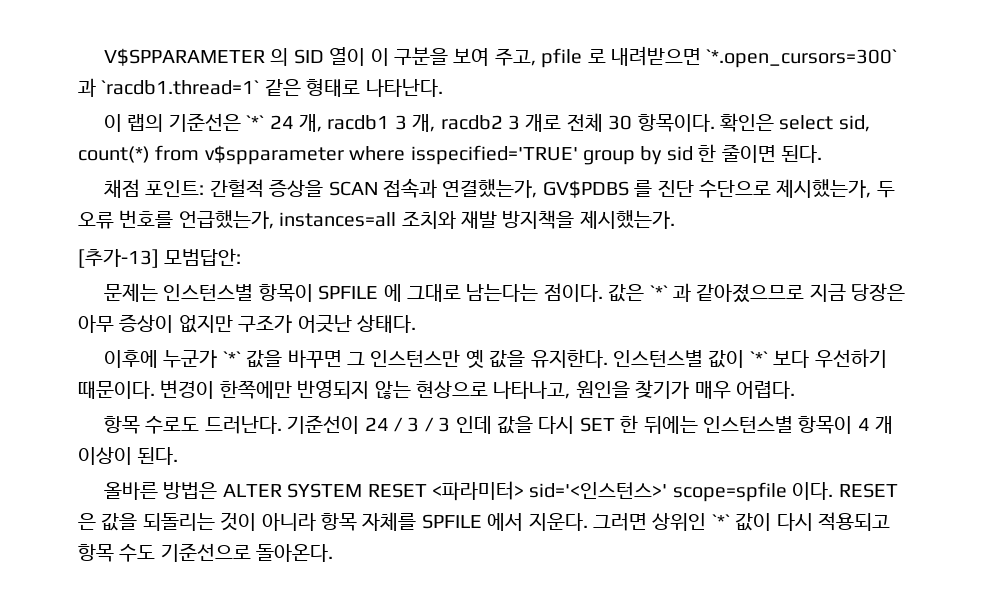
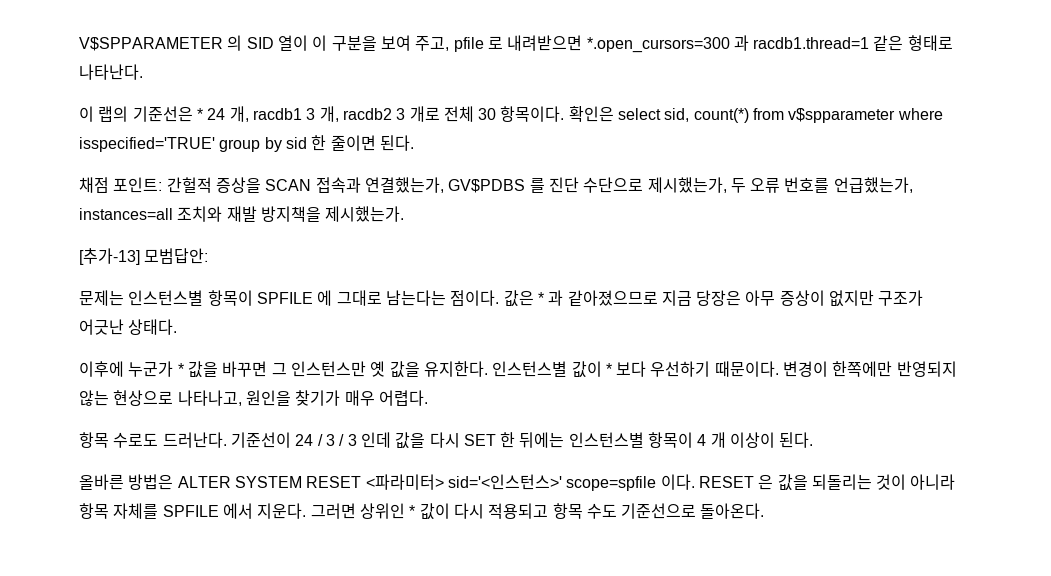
[706,49,898,68] [78,78,260,97] `*.open_cursors=300` 과 `racdb1.thread=1` -> [586,35,870,53] *.open_cursors=300 과 racdb1.thread=1
[246,115,265,129] `*` -> [196,108,203,120] *
[649,285,668,299] `*` -> [537,292,544,304] *
[222,351,241,365] `*` -> [177,363,184,375] *
[749,351,768,365] `*` -> [605,363,612,375] *
[711,514,730,528] `*` -> [409,505,416,517] *

